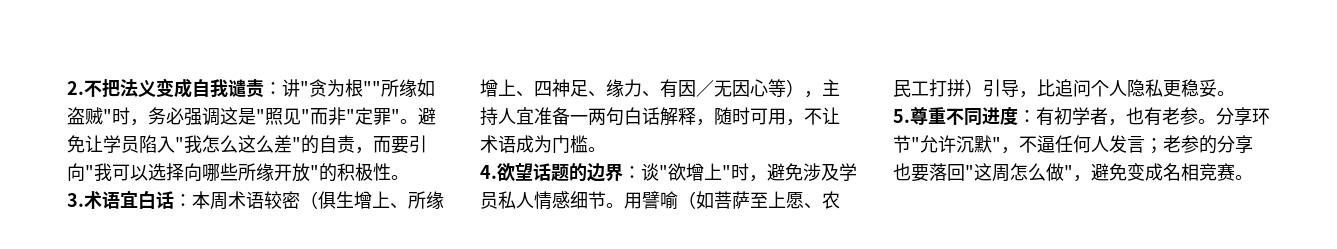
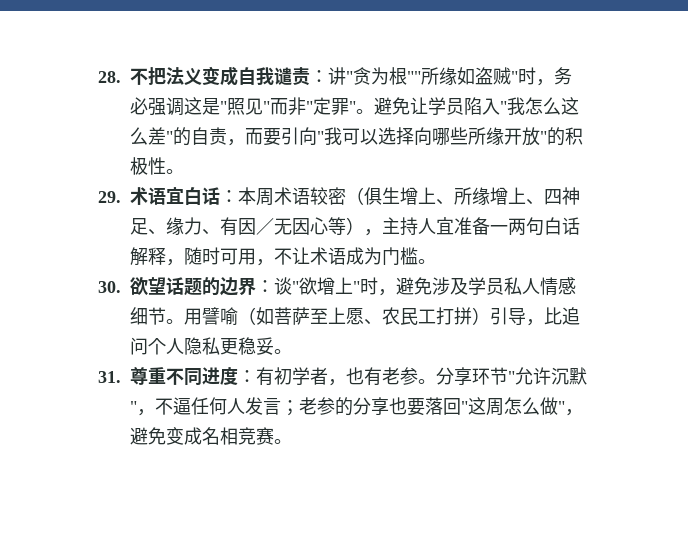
[67,81,84,95] 2. -> [98,71,121,83] 28.
[67,193,84,207] 3. -> [98,191,121,203] 29.
[480,165,497,179] 4. -> [98,281,121,293] 30.
[893,109,910,123] 5. -> [98,371,121,383] 31.

